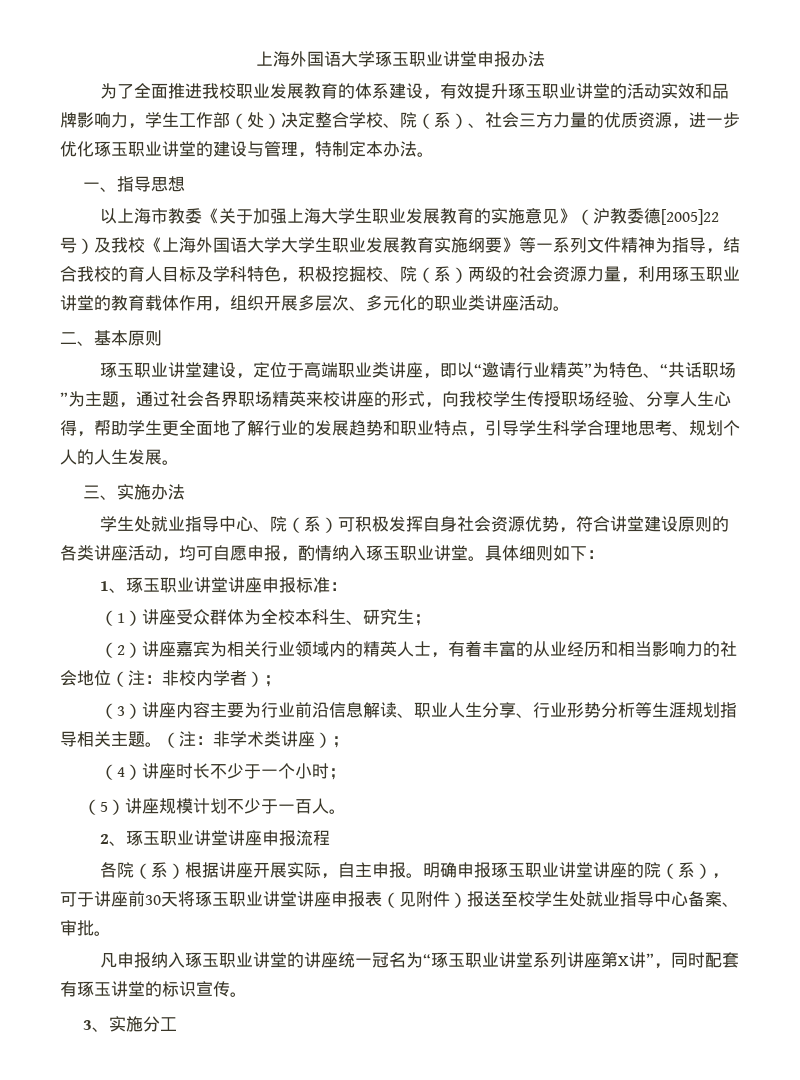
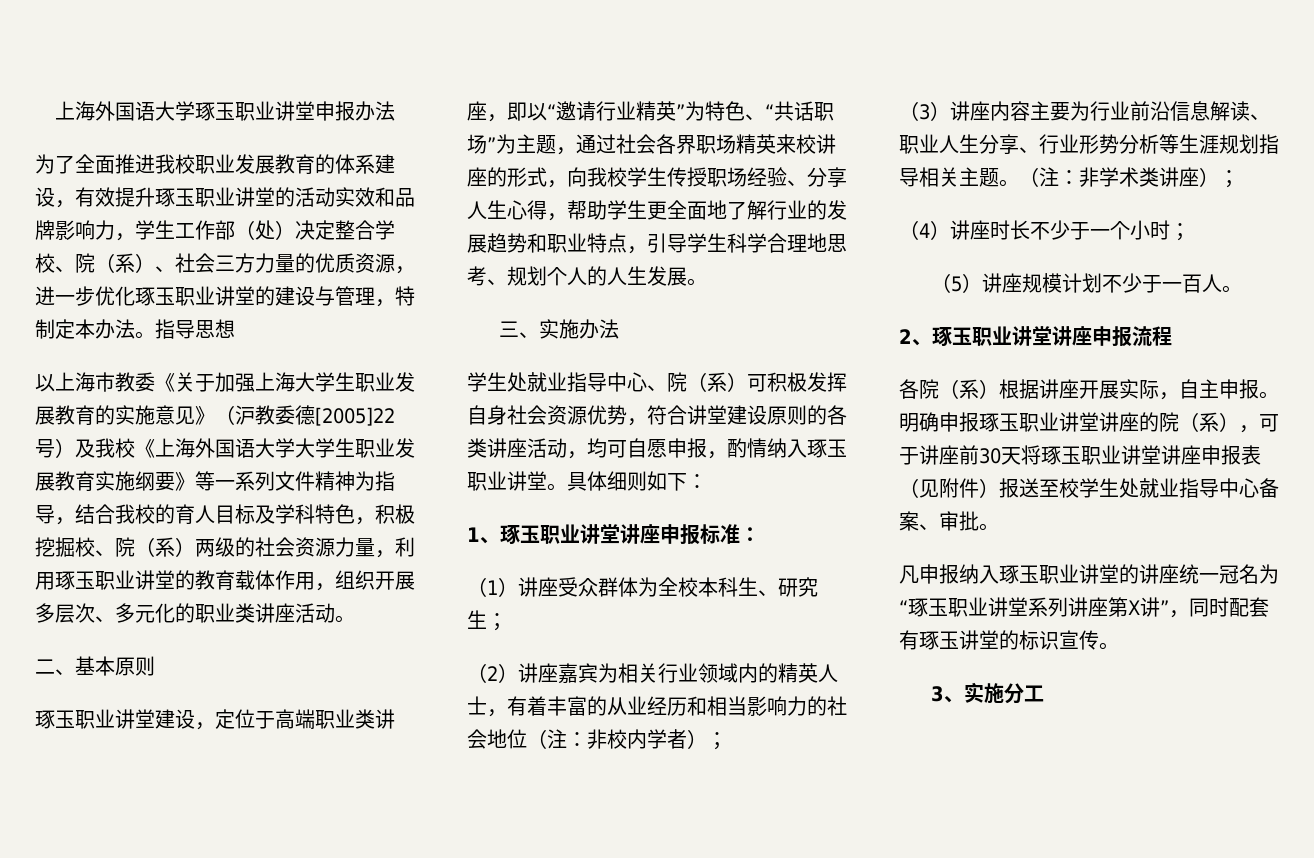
[83,182,118,192] // 一、 -> (155, 335) none

